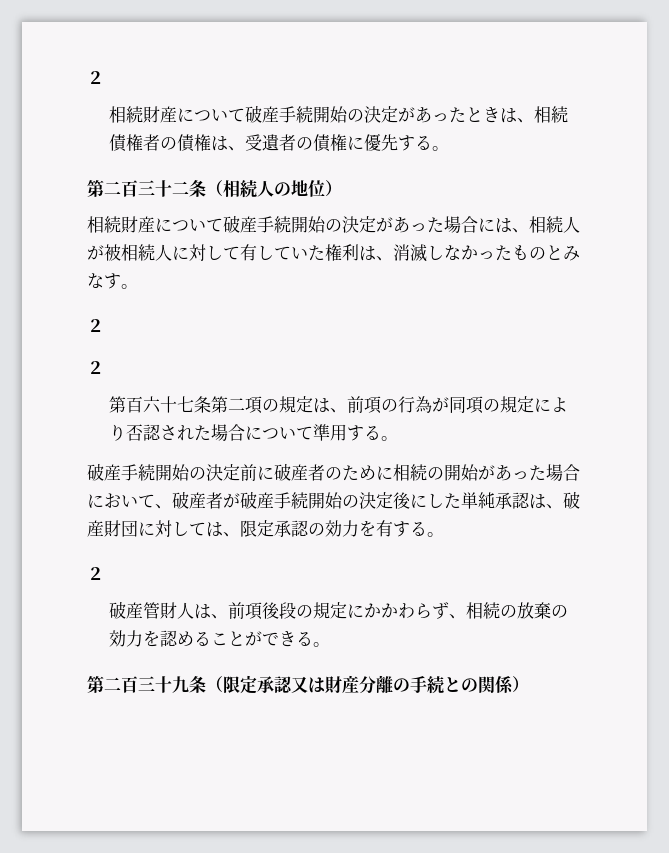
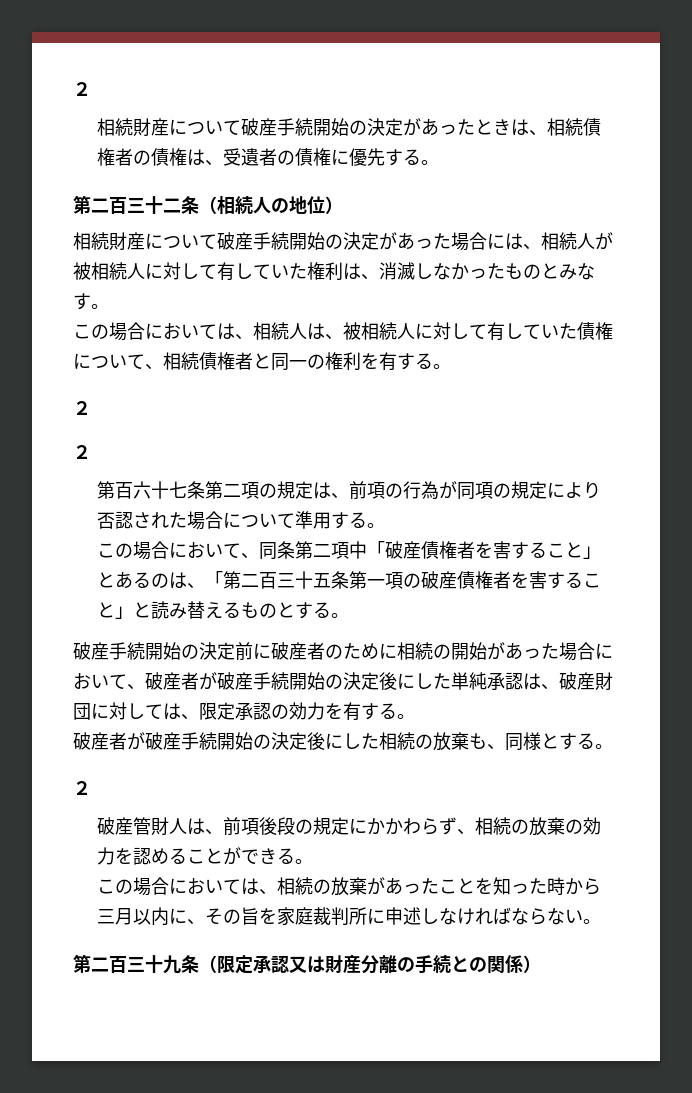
(138, 286) none -> [73,322,613,341] [73,352,451,371] // この場合においては、相続人は、被相続人に対して有していた債権について、相続債権者と同一の権利を有する。
(399, 438) none -> [97,541,602,560] [97,571,602,589] [97,601,350,619] // この場合において、同条第二項中「破産債権者を害すること」とあるのは、「第二百三十五条第一項の破産債権者を害すること」と読み替えるものとする。
(444, 534) none -> [73,732,613,751] // 破産者が破産手続開始の決定後にした相続の放棄も、同様とする。
(331, 644) none -> [97,877,602,896] [97,907,602,926] // この場合においては、相続の放棄があったことを知った時から三月以内に、その旨を家庭裁判所に申述しなければならない。

